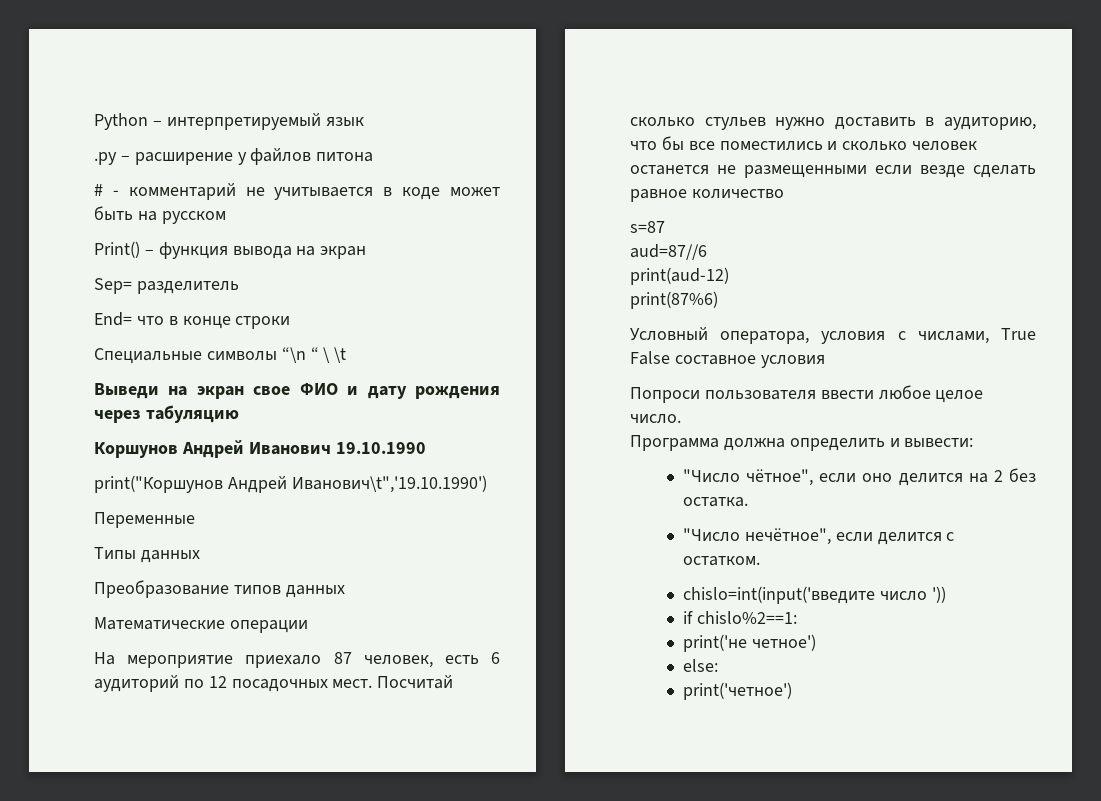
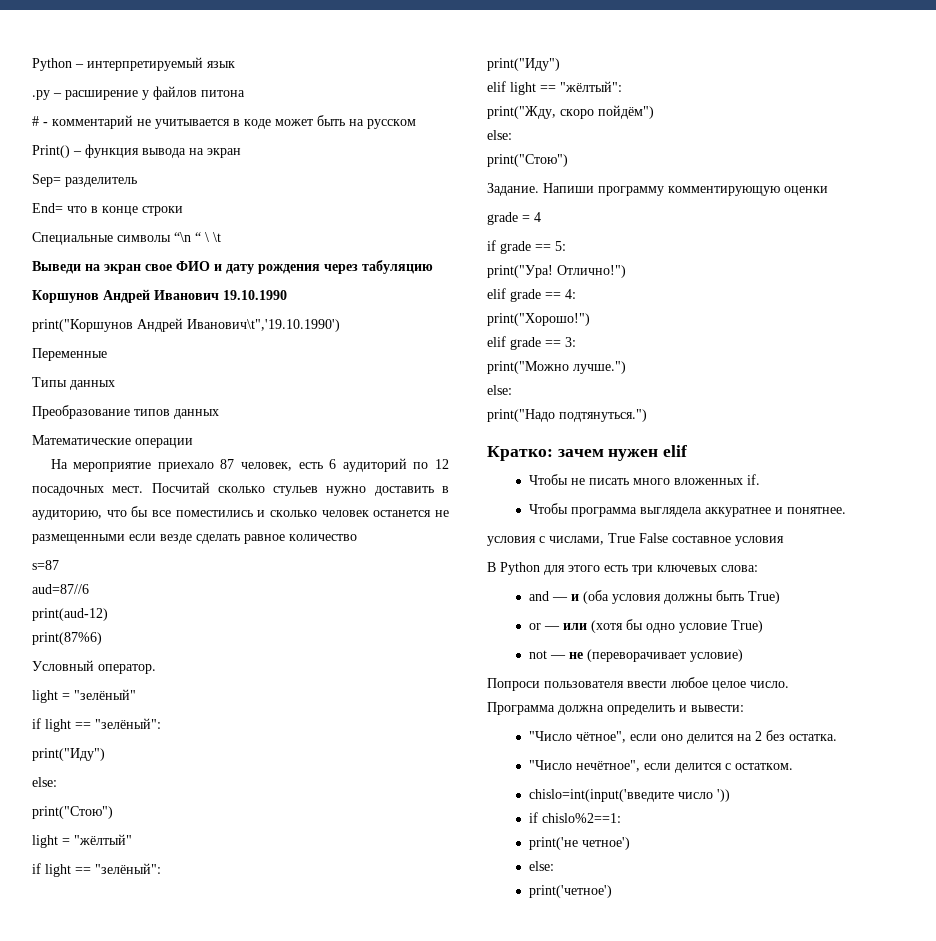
[720,331,810,344] оператора, -> [98,664,156,674] [32,689,136,703] [32,718,161,732] [32,748,105,761] [32,777,57,787] [32,806,113,819] [32,834,132,848] [32,863,161,877] [487,58,560,71] [487,81,622,95] [487,105,654,119] [487,130,512,140] [487,154,568,167] [487,183,828,196] [487,212,541,225] [487,240,566,254] [487,265,626,278] [487,288,576,302] [487,313,590,326] [487,336,576,350] [487,361,626,374] [487,385,512,395] [487,409,647,422] [487,445,688,461] [529,474,761,485] [529,503,847,517] оператор. // light = "зелёный" // if light == "зелёный": // print("Иду") // else: // print("Стою") // light = "жёлтый" // if light == "зелёный": // print("Иду") // elif light == "жёлтый": // print("Жду, скоро пойдём") // else: // print("Стою") // Задание. Напиши программу комментирующую оценки // grade = 4 // if grade == 5: // print("Ура! Отлично!") // elif grade == 4: // print("Хорошо!") // elif grade == 3: // print("Можно лучше.") // else: // print("Надо подтянуться.") // Кратко: зачем нужен elif // Чтобы не писать много вложенных if. // Чтобы программа выглядела аккуратнее и понятнее. //
(825, 361) none -> [487,562,758,575] [529,590,781,604] [529,619,764,633] [529,649,744,662] // В Python для этого есть три ключевых слова: // and — и (оба условия должны быть True) // or — или (хотя бы одно условие True) // not — не (переворачивает условие)

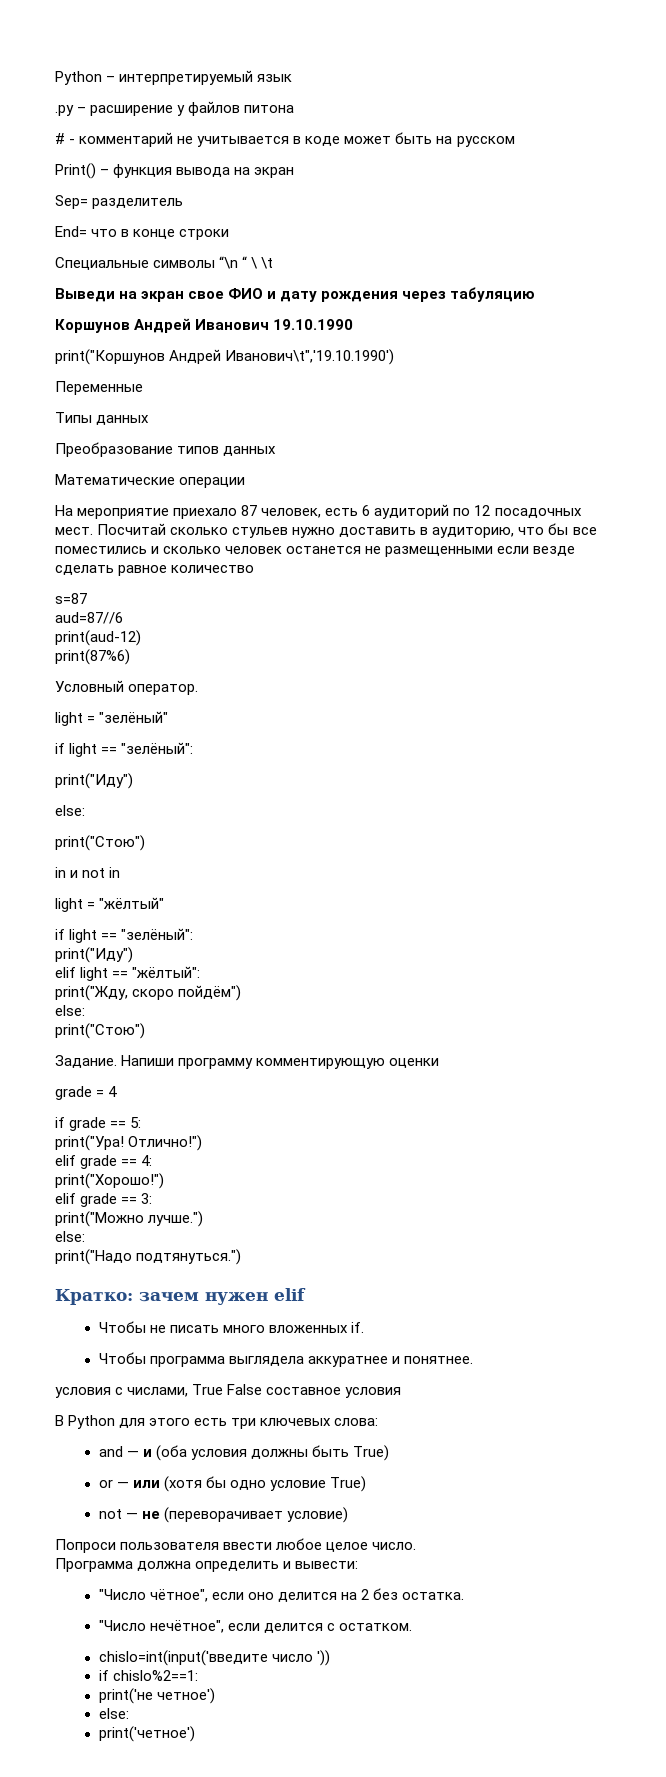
(113, 812) none -> [55,867,121,878] // in и not in

